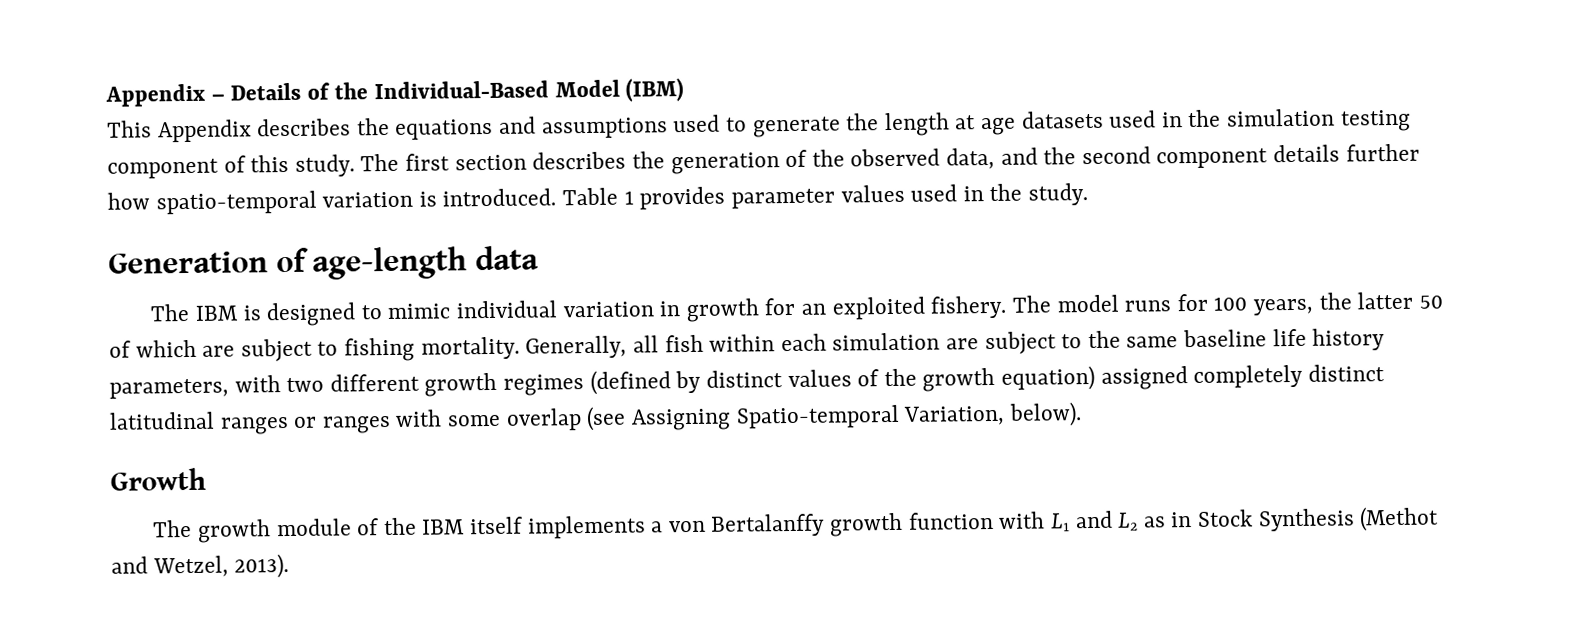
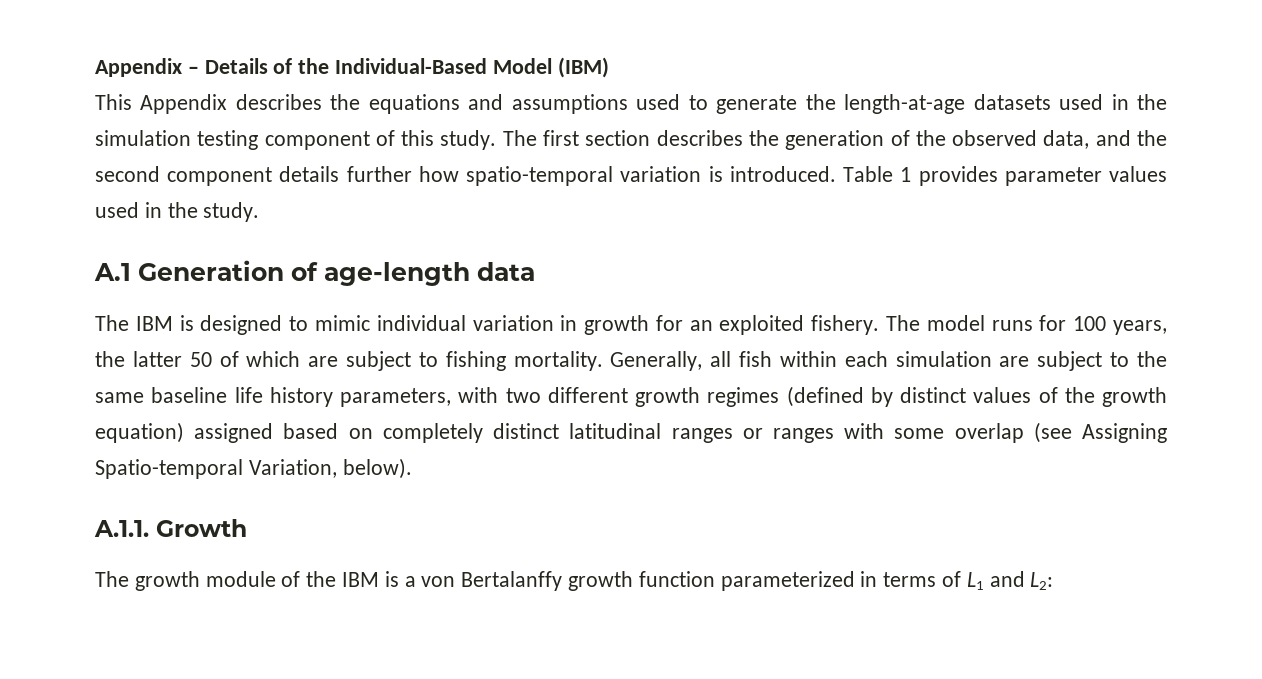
[883,112,1016,137] length at age -> [844,94,966,114] length-at-age
(1088, 194) none -> [94,263,131,281] A.1
(1188, 378) none -> [283,423,373,439] based on
(1082, 414) none -> [94,520,149,537] A.1.1.
[469,515,646,539] itself implements -> [384,571,399,587] is
[998,506,1440,532] [111,553,290,579] with L1 and L2 as in Stock Synthesis (Methot and Wetzel, 2013). -> [720,571,1054,591] parameterized in terms of L1 and L2:

